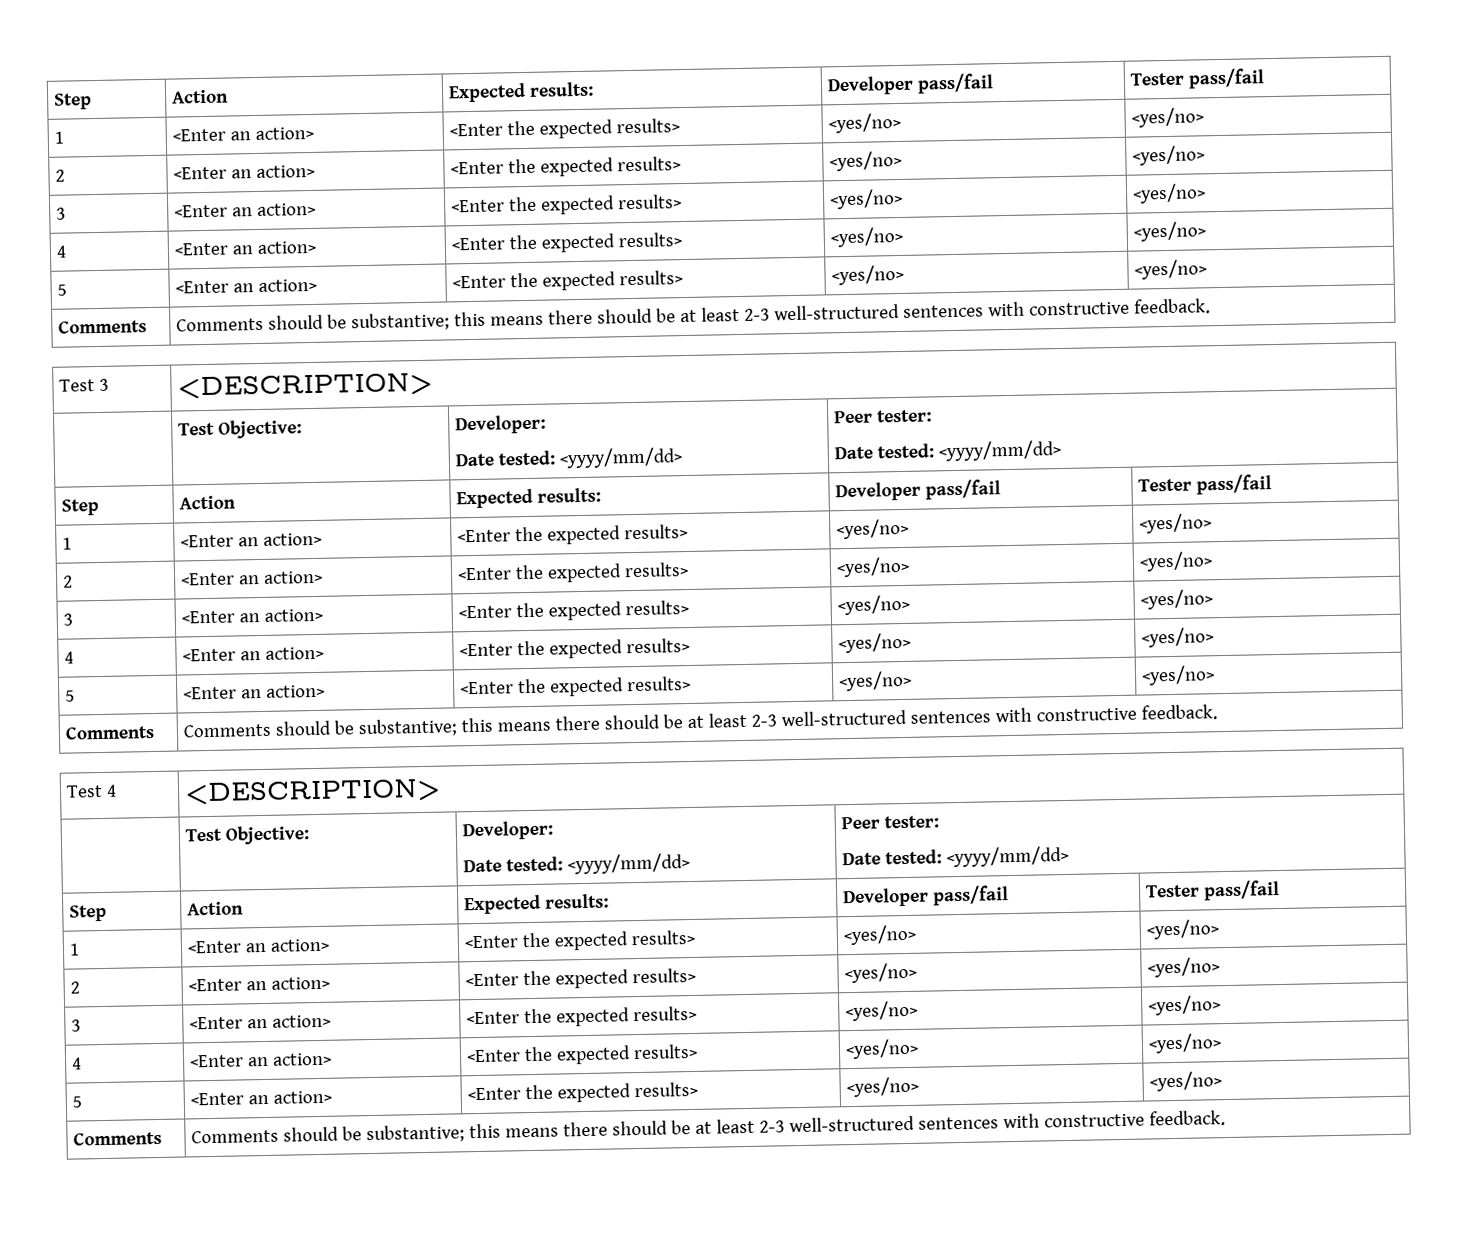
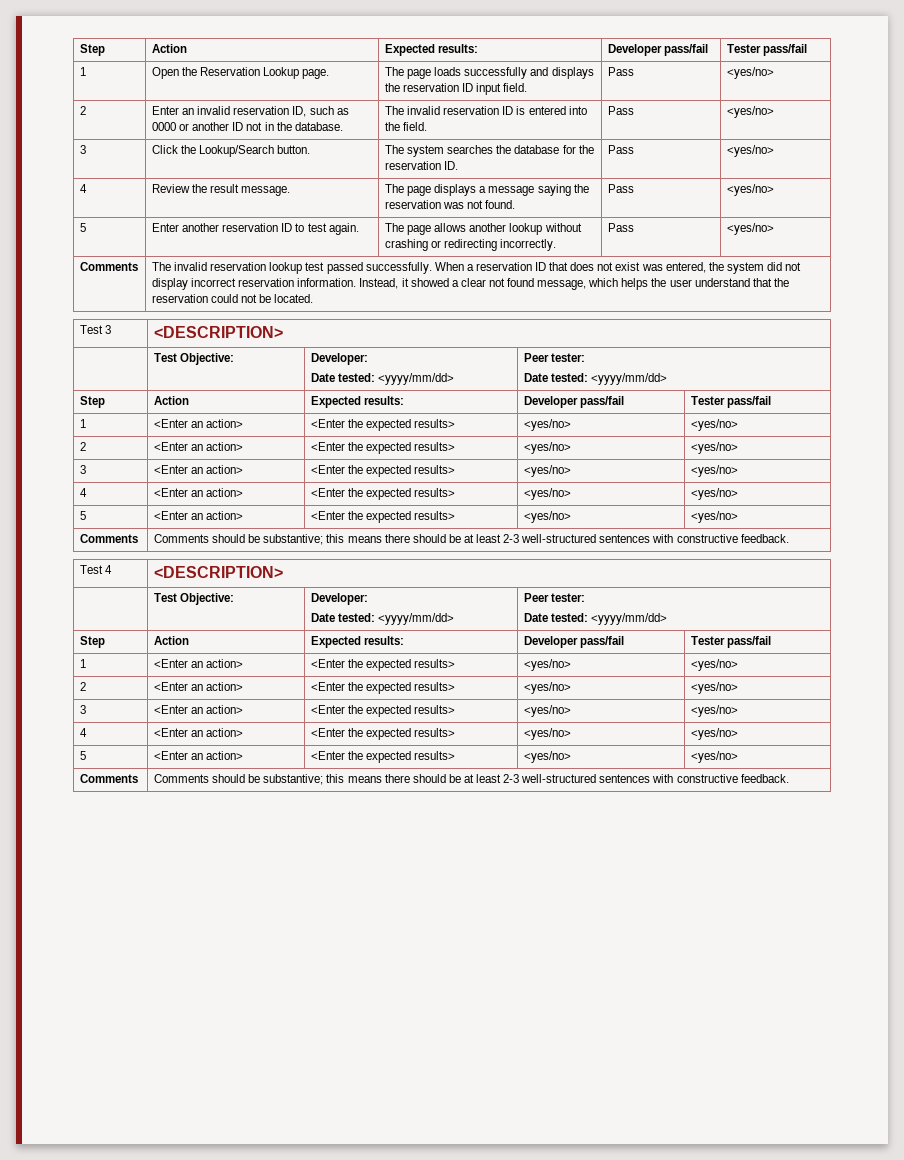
[53,93,93,110] [171,89,230,104] [448,81,595,103] [827,73,995,96] [1130,68,1266,89] [54,131,65,144] [172,126,315,142] [449,118,681,139] [828,112,902,134] [1131,107,1205,128] [55,169,66,182] [173,164,316,180] [450,156,682,177] [829,150,903,172] [1132,145,1206,166] [56,207,67,220] [174,202,317,218] [451,194,683,215] [829,188,904,210] [1132,183,1207,204] [56,245,68,258] [174,240,318,256] [451,232,683,253] [830,226,904,248] [1133,221,1207,242] [57,284,68,296] [175,278,318,294] [452,270,684,291] [831,264,905,286] [1134,259,1208,280] [58,319,148,334] [176,298,1212,332] Step | Action | Expected results: | Developer pass/fail | Tester pass/fail // 1 | <Enter an action> | <Enter the expected results> | <yes/no> | <yes/no> // 2 | <Enter an action> | <Enter the expected results> | <yes/no> | <yes/no> // 3 | <Enter an action> | <Enter the expected results> | <yes/no> | <yes/no> // 4 | <Enter an action> | <Enter the expected results> | <yes/no> | <yes/no> // 5 | <Enter an action> | <Enter the expected results> | <yes/no> | <yes/no> // Comments | Comments should be substantive; this means there should be at least 2-3 well-structured sentences with constructive feedback. -> [79,44,105,56] [151,44,187,53] [384,44,479,56] [607,44,709,56] [726,44,808,56] [79,67,86,76] [151,67,330,79] [384,67,594,79] [384,83,528,95] [607,67,634,76] [726,67,774,79] [79,106,86,115] [151,106,349,117] [151,122,343,131] [384,106,587,115] [384,122,428,131] [607,106,634,115] [726,106,774,118] [79,145,86,154] [151,145,311,157] [384,145,594,157] [384,161,459,170] [607,145,634,154] [726,145,774,157] [79,184,87,193] [151,184,291,196] [384,184,589,196] [384,200,516,209] [607,184,634,193] [726,184,774,196] [79,223,86,232] [151,223,359,235] [384,223,582,235] [384,239,557,251] [607,223,634,232] [726,223,774,235] [79,262,138,271] [151,262,802,274] [151,278,789,290] [151,294,314,303] Step | Action | Expected results: | Developer pass/fail | Tester pass/fail // 1 | Open the Reservation Lookup page. | The page loads successfully and displays the reservation ID input field. | Pass | <yes/no> // 2 | Enter an invalid reservation ID, such as 0000 or another ID not in the database. | The invalid reservation ID is entered into the field. | Pass | <yes/no> // 3 | Click the Lookup/Search button. | The system searches the database for the reservation ID. | Pass | <yes/no> // 4 | Review the result message. | The page displays a message saying the reservation was not found. | Pass | <yes/no> // 5 | Enter another reservation ID to test again. | The page allows another lookup without crashing or redirecting incorrectly. | Pass | <yes/no> // Comments | The invalid reservation lookup test passed successfully. When a reservation ID that does not exist was entered, the system did not display incorrect reservation information. Instead, it showed a clear not found message, which helps the user understand that the reservation could not be located.

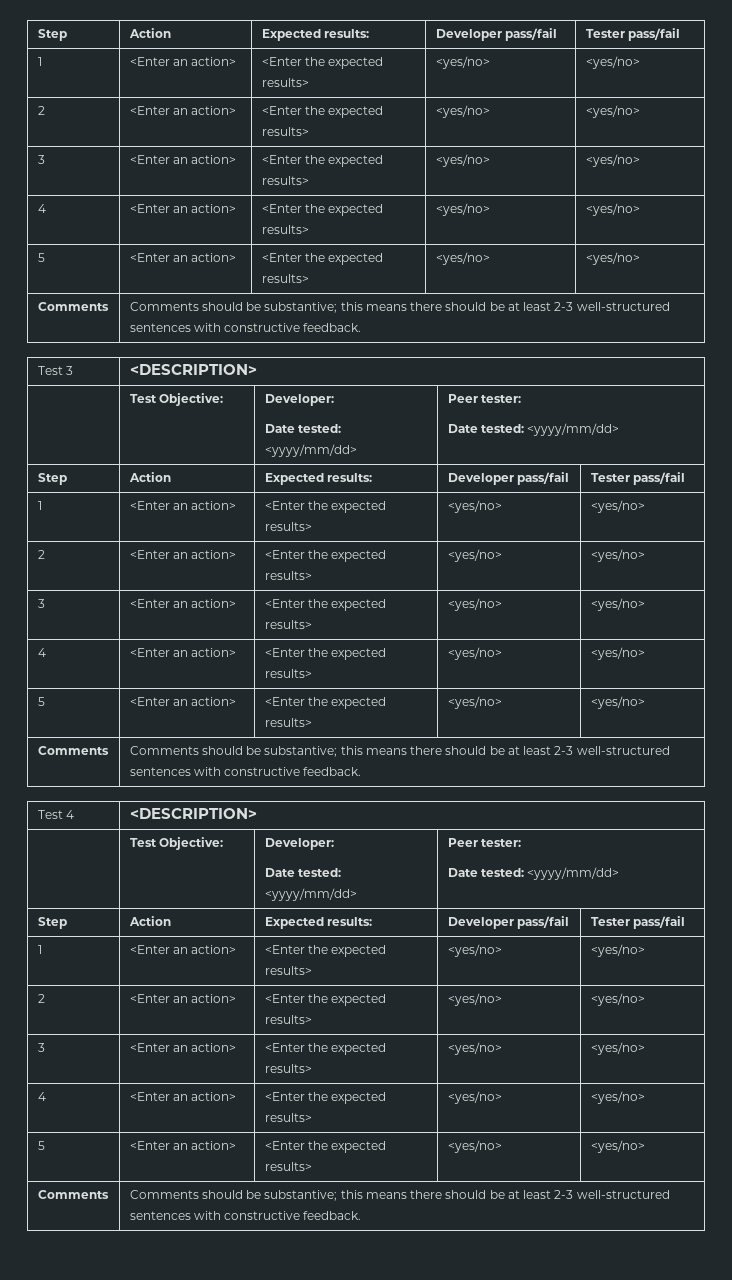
[79,44,105,56] [151,44,187,53] [384,44,479,56] [607,44,709,56] [726,44,808,56] [79,67,86,76] [151,67,330,79] [384,67,594,79] [384,83,528,95] [607,67,634,76] [726,67,774,79] [79,106,86,115] [151,106,349,117] [151,122,343,131] [384,106,587,115] [384,122,428,131] [607,106,634,115] [726,106,774,118] [79,145,86,154] [151,145,311,157] [384,145,594,157] [384,161,459,170] [607,145,634,154] [726,145,774,157] [79,184,87,193] [151,184,291,196] [384,184,589,196] [384,200,516,209] [607,184,634,193] [726,184,774,196] [79,223,86,232] [151,223,359,235] [384,223,582,235] [384,239,557,251] [607,223,634,232] [726,223,774,235] [79,262,138,271] [151,262,802,274] [151,278,789,290] [151,294,314,303] Step | Action | Expected results: | Developer pass/fail | Tester pass/fail // 1 | Open the Reservation Lookup page. | The page loads successfully and displays the reservation ID input field. | Pass | <yes/no> // 2 | Enter an invalid reservation ID, such as 0000 or another ID not in the database. | The invalid reservation ID is entered into the field. | Pass | <yes/no> // 3 | Click the Lookup/Search button. | The system searches the database for the reservation ID. | Pass | <yes/no> // 4 | Review the result message. | The page displays a message saying the reservation was not found. | Pass | <yes/no> // 5 | Enter another reservation ID to test again. | The page allows another lookup without crashing or redirecting incorrectly. | Pass | <yes/no> // Comments | The invalid reservation lookup test passed successfully. When a reservation ID that does not exist was entered, the system did not display incorrect reservation information. Instead, it showed a clear not found message, which helps the user understand that the reservation could not be located. -> [37,29,67,41] [128,28,171,38] [261,29,370,41] [435,28,558,41] [585,28,681,41] [37,57,42,66] [129,57,237,66] [261,57,384,69] [261,78,309,87] [435,56,490,69] [585,56,640,69] [37,106,45,115] [129,106,237,115] [261,106,384,118] [261,127,309,136] [435,105,490,118] [585,105,640,118] [37,155,45,164] [129,155,237,164] [261,155,384,167] [261,176,309,185] [435,154,490,167] [585,154,640,167] [37,204,46,213] [129,204,237,213] [261,204,384,216] [261,225,309,234] [435,203,490,216] [585,203,640,216] [37,253,45,262] [129,253,237,262] [261,253,384,265] [261,274,309,283] [435,252,490,265] [585,252,640,265] [37,302,109,311] [129,302,670,313] [129,323,362,332] Step | Action | Expected results: | Developer pass/fail | Tester pass/fail // 1 | <Enter an action> | <Enter the expected results> | <yes/no> | <yes/no> // 2 | <Enter an action> | <Enter the expected results> | <yes/no> | <yes/no> // 3 | <Enter an action> | <Enter the expected results> | <yes/no> | <yes/no> // 4 | <Enter an action> | <Enter the expected results> | <yes/no> | <yes/no> // 5 | <Enter an action> | <Enter the expected results> | <yes/no> | <yes/no> // Comments | Comments should be substantive; this means there should be at least 2-3 well-structured sentences with constructive feedback.

